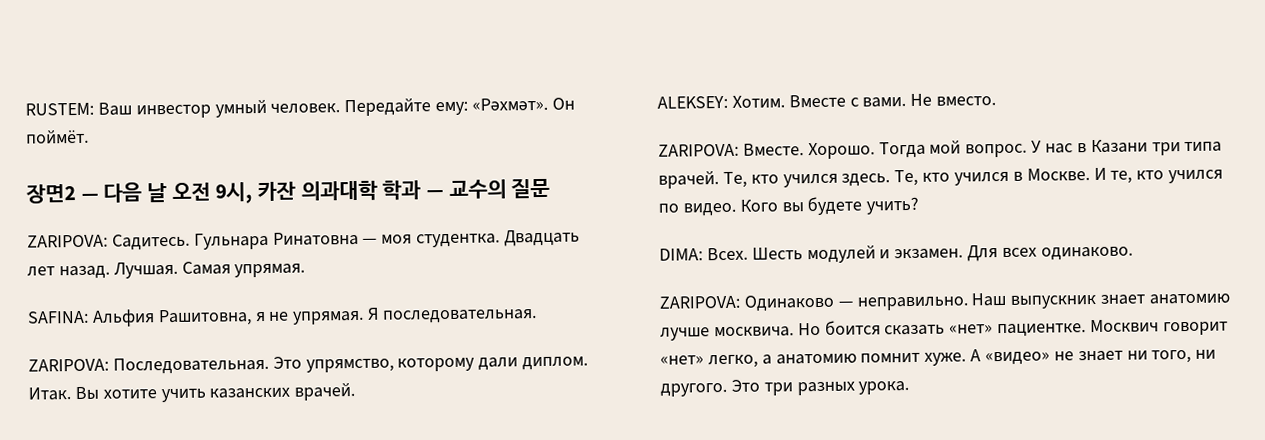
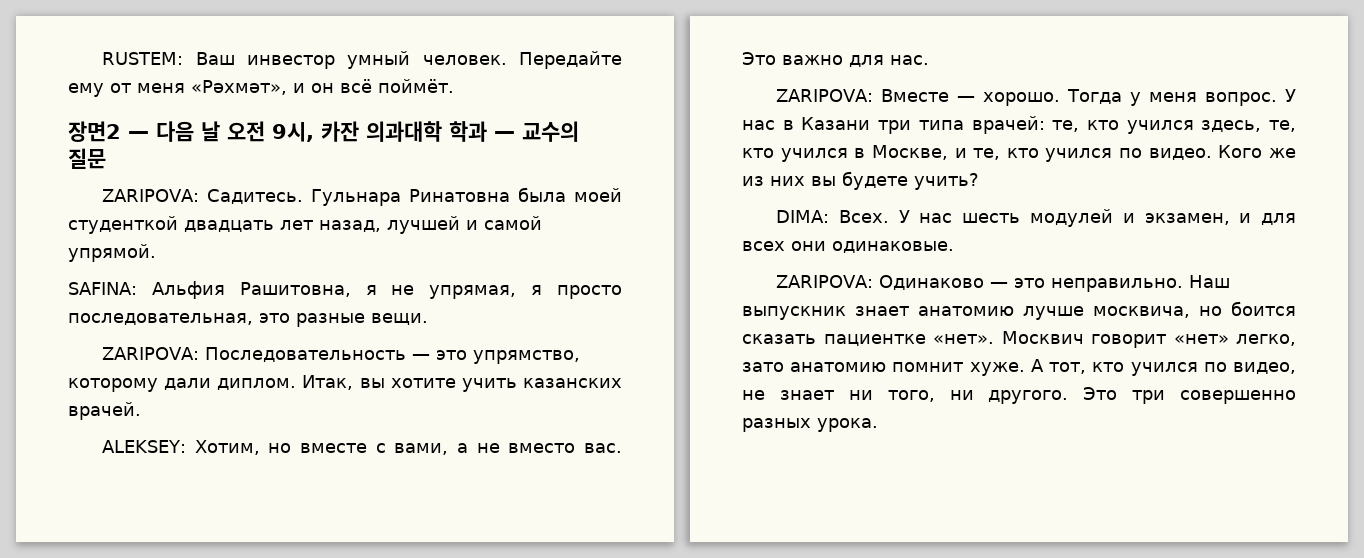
[435,97,575,116] ему: «Рәхмәт». Он -> [68,79,372,97] ему от меня «Рәхмәт», и он всё
[362,229,581,248] [27,261,306,280] — моя студентка. Двадцать лет назад. Лучшая. Самая упрямая. -> [518,187,622,202] [68,216,542,234] [68,244,156,262] была моей студенткой двадцать лет назад, лучшей и самой упрямой.
[292,307,538,325] [28,356,302,375] упрямая. Я последовательная. // ZARIPOVA: Последовательная. Это -> [429,285,622,299] [68,313,428,327] [102,347,468,362] упрямая, я просто последовательная, это разные вещи. // ZARIPOVA: Последовательность — это
[28,386,99,401] Итак. Вы -> [302,375,385,390] Итак, вы
[731,93,997,108] [658,140,962,160] Хотим. Вместе с вами. Не вместо. // ZARIPOVA: Вместе. Хорошо. Тогда мой -> [194,440,623,455] [742,52,929,67] [776,89,1198,106] Хотим, но вместе с вами, а не вместо вас. Это важно для нас. // ZARIPOVA: Вместе — хорошо. Тогда у меня
[658,169,919,189] врачей. Те, кто учился здесь. Те, -> [971,116,1296,134] врачей: те, кто учился здесь, те,
[1026,167,1107,181] Москве. И -> [871,145,967,160] Москве, и
(778, 205) none -> [1269,148,1296,158] [742,176,805,186] же из них
[751,245,1133,264] Шесть модулей и экзамен. Для всех одинаково. -> [898,209,1296,227] [742,241,954,253] У нас шесть модулей и экзамен, и для всех они одинаковые.
(853, 303) none -> [1014,278,1046,288] это
[713,320,1087,338] москвича. Но боится сказать «нет» пациентке. -> [1093,301,1296,318] [742,334,994,346] москвича, но боится сказать пациентке «нет».
[761,354,772,365] а -> [742,362,784,372] зато
[985,351,1051,366] «видео» -> [1049,362,1296,376] тот, кто учился по видео,
(793, 389) none -> [1180,390,1296,404] совершенно

